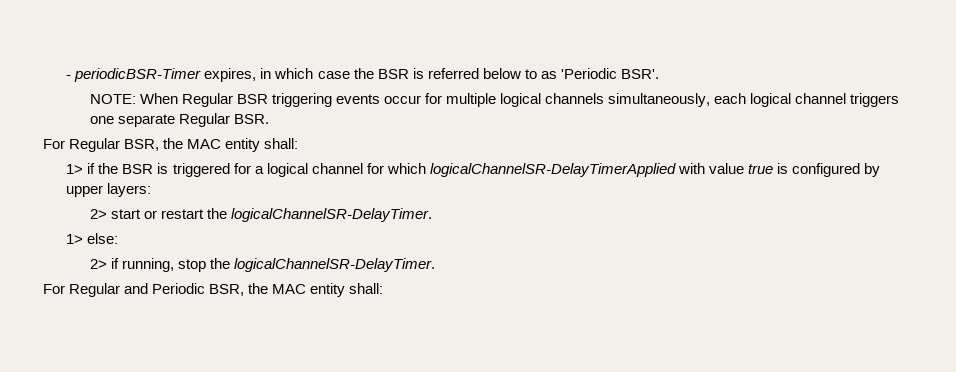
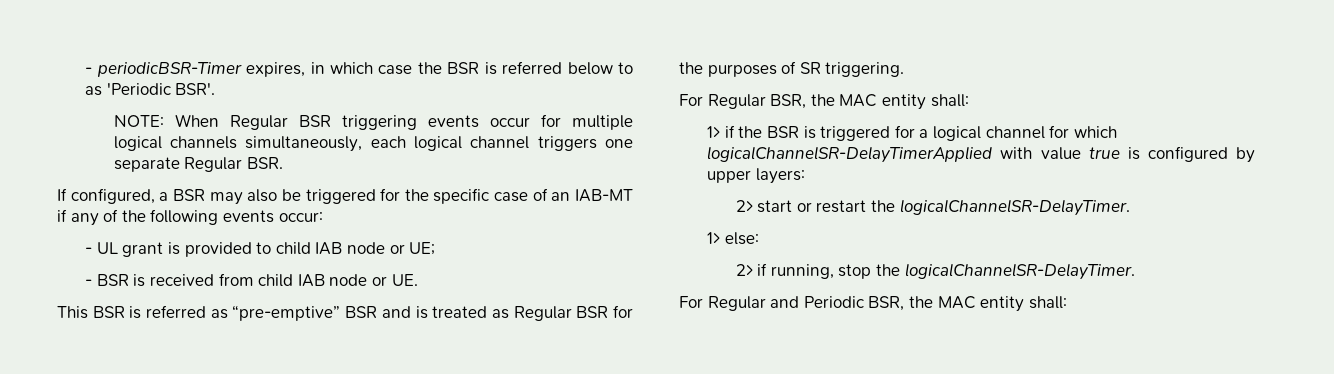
(269, 119) none -> [57,188,634,205] [57,209,323,226] [85,242,436,257] [85,273,418,287] [57,305,633,321] [679,61,905,77] // If configured, a BSR may also be triggered for the specific case of an IAB-MT if any of the following events occur: // - UL grant is provided to child IAB node or UE; // - BSR is received from child IAB node or UE. // This BSR is referred as “pre-emptive” BSR and is treated as Regular BSR for the purposes of SR triggering.

